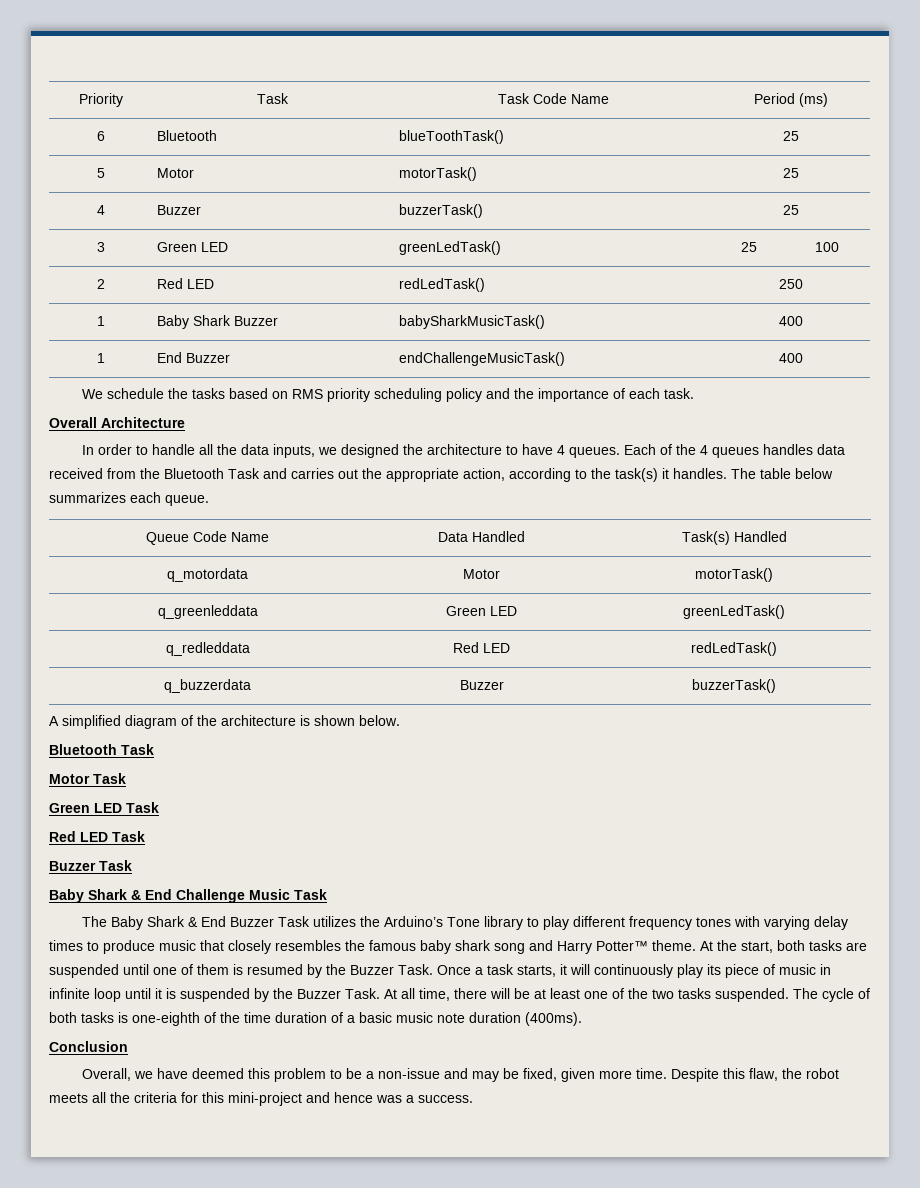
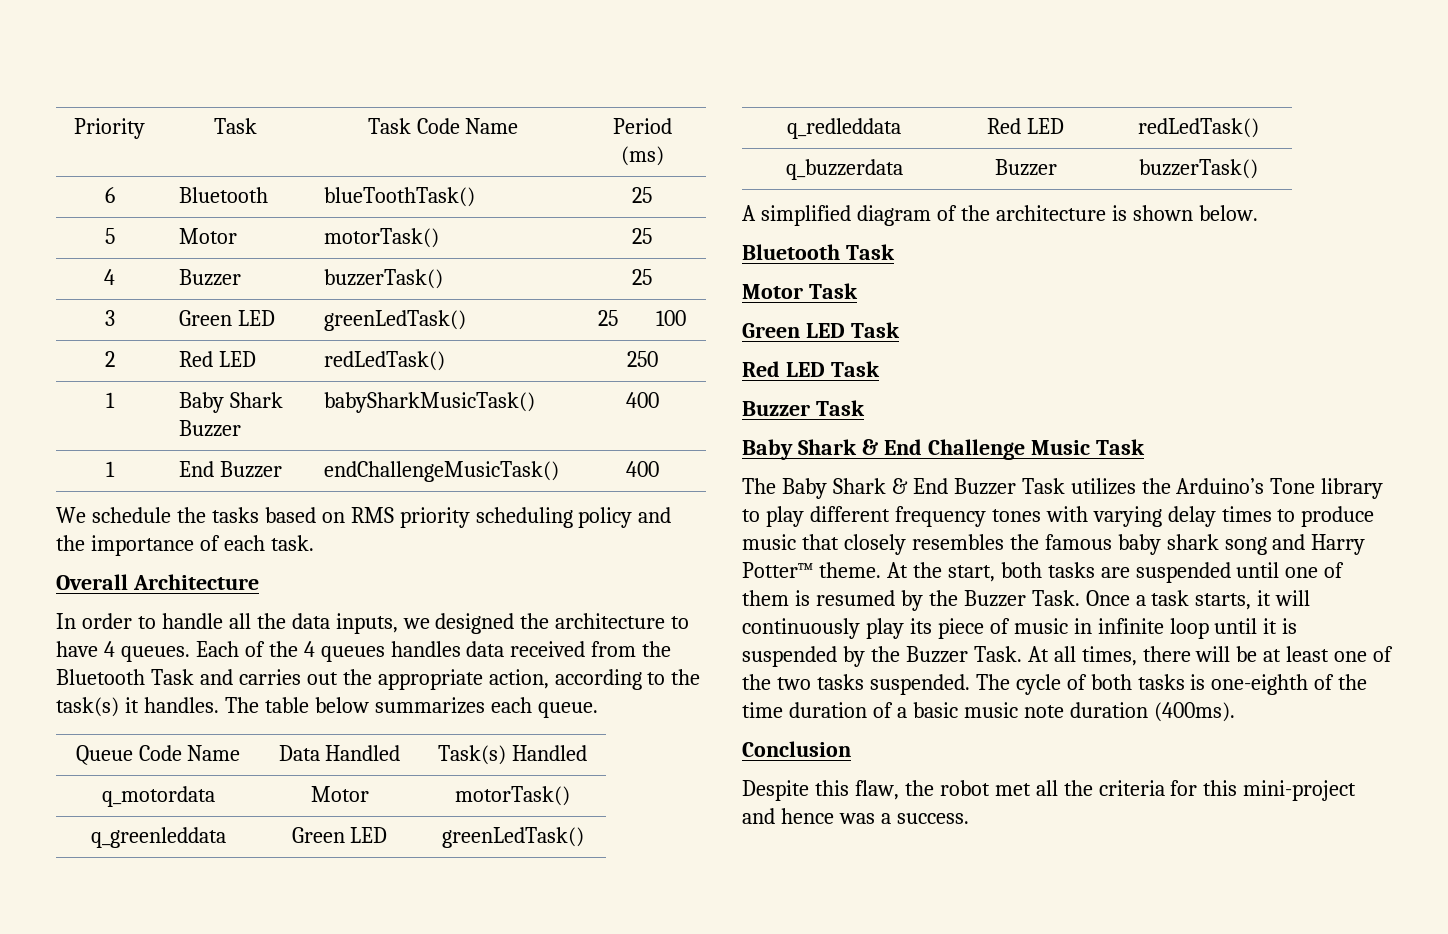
[419,988,450,1001] time, -> [1081,646,1137,666] times,
[82,1068,668,1082] Overall, we have deemed this problem to be a non-issue and may be fixed, given more time. -> (851, 749) none
[49,1093,88,1103] meets -> [994,783,1031,796] met

